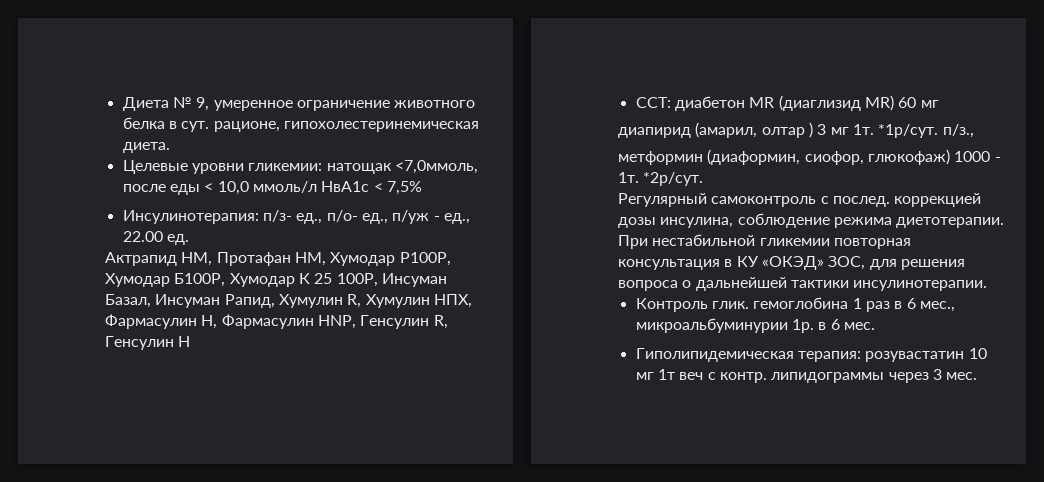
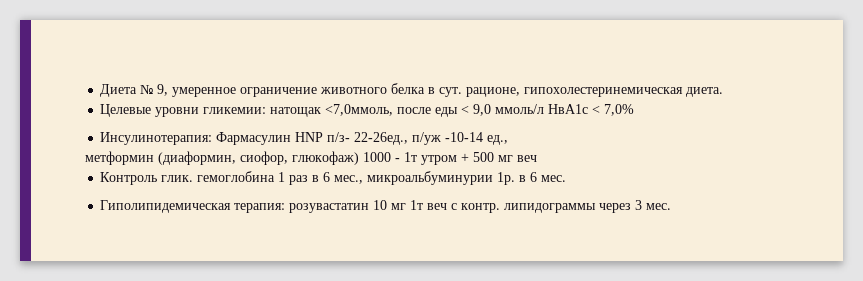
[217,181,249,195] 10,0 -> [473,104,492,116] 9,0
[386,181,422,195] 7,5% -> [604,104,635,116] 7,0%
[262,210,470,224] [122,231,189,245] [105,252,451,266] [105,273,447,287] [105,294,472,308] [105,314,448,329] [105,336,191,350] [635,95,939,111] [618,122,974,138] п/з- ед., п/о- ед., п/уж - ед., 22.00 ед. // Актрапид НМ, Протафан НМ, Хумодар Р100Р, Хумодар Б100Р, Хумодар К 25 100Р, Инсуман Базал, Инсуман Рапид, Хумулин R, Хумулин НПХ, Фармасулин Н, Фармасулин НNР, Генсулин R, Генсулин Н // ССТ: диабетон МR (диаглизид МR) 60 мг // диапирид (амарил, олтар ) 3 мг 1т. *1р/сут. п/з., -> [216,132,509,145] Фармасулин НNP п/з- 22-26ед., п/уж -10-14 ед.,
[618,172,704,186] [618,193,982,207] [618,213,1005,228] [618,234,911,249] [618,256,965,270] [618,277,988,291] 1т. *2р/сут. // Регулярный самоконтроль с послед. коррекцией дозы инсулина, соблюдение режима диетотерапии. При нестабильной гликемии повторная консультация в КУ «ОКЭД» ЗОС, для решения вопроса о дальнейшей тактики инсулинотерапии. -> [404,152,537,165] 1т утром + 500 мг веч

